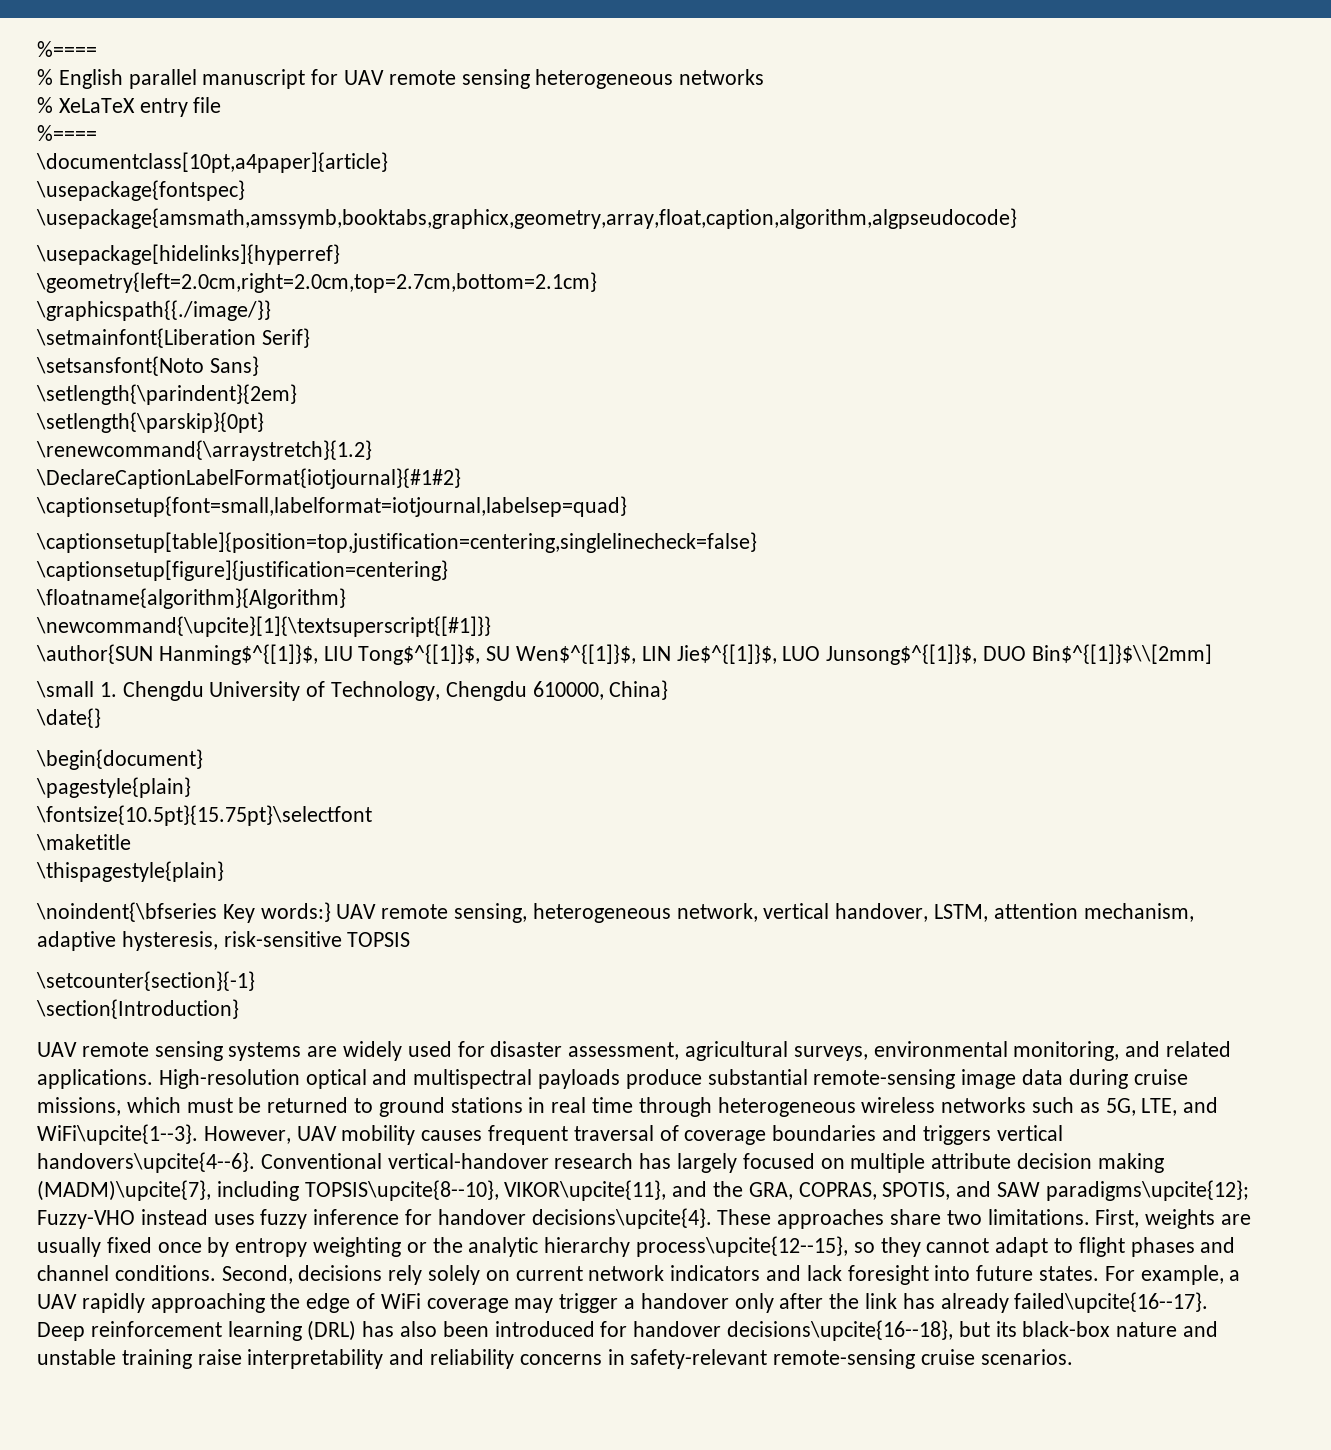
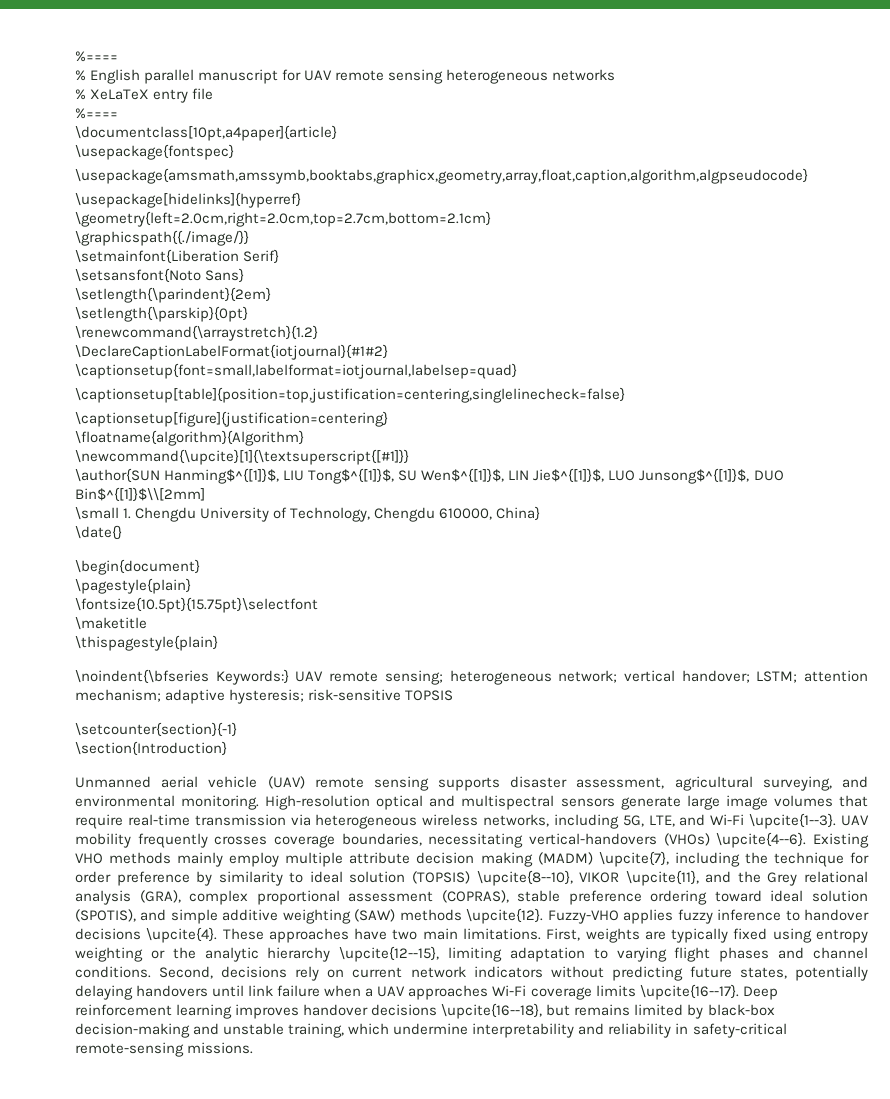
[222,902,1194,923] [37,931,411,951] [36,971,255,991] [36,999,239,1019] [37,1041,1232,1061] [37,1069,1188,1089] [37,1097,1219,1117] [37,1124,1063,1145] [37,1152,1164,1173] [37,1180,1249,1201] [37,1208,1252,1229] [37,1237,230,1257] Key words:} UAV remote sensing, heterogeneous network, vertical handover, LSTM, attention mechanism, adaptive hysteresis, risk-sensitive TOPSIS // \setcounter{section}{-1} // \section{Introduction} // UAV remote sensing systems are widely used for disaster assessment, agricultural surveys, environmental monitoring, and related applications. High-resolution optical and multispectral payloads produce substantial remote-sensing image data during cruise missions, which must be returned to ground stations in real time through heterogeneous wireless networks such as 5G, LTE, and WiFi\upcite{1--3}. However, UAV mobility causes frequent traversal of coverage boundaries and triggers vertical handovers\upcite{4--6}. Conventional vertical-handover research has largely focused on multiple attribute decision making (MADM)\upcite{7}, including TOPSIS\upcite{8--10}, VIKOR\upcite{11}, and the GRA, COPRAS, SPOTIS, and SAW paradigms\upcite{12}; Fuzzy-VHO instead uses fuzzy inference for handover decisions\upcite{4}. These approaches share two limitations. First, weights are usually fixed once by -> [215,669,869,685] [75,689,454,704] [75,722,237,737] [75,741,227,756] [75,776,869,791] [75,795,869,810] [75,813,869,829] [75,832,869,848] [75,851,870,867] [75,870,868,886] [75,890,868,905] [75,908,869,924] [75,927,812,943] Keywords:} UAV remote sensing; heterogeneous network; vertical handover; LSTM; attention mechanism; adaptive hysteresis; risk-sensitive TOPSIS // \setcounter{section}{-1} // \section{Introduction} // Unmanned aerial vehicle (UAV) remote sensing supports disaster assessment, agricultural surveying, and environmental monitoring. High-resolution optical and multispectral sensors generate large image volumes that require real-time transmission via heterogeneous wireless networks, including 5G, LTE, and Wi-Fi \upcite{1--3}. UAV mobility frequently crosses coverage boundaries, necessitating vertical-handovers (VHOs) \upcite{4--6}. Existing VHO methods mainly employ multiple attribute decision making (MADM) \upcite{7}, including the technique for order preference by similarity to ideal solution (TOPSIS) \upcite{8--10}, VIKOR \upcite{11}, and the Grey relational analysis (GRA), complex proportional assessment (COPRAS), stable preference ordering toward ideal solution (SPOTIS), and simple additive weighting (SAW) methods \upcite{12}. Fuzzy-VHO applies fuzzy inference to handover decisions \upcite{4}. These approaches have two main limitations. First, weights are typically fixed using
[636,1236,1074,1257] process\upcite{12--15}, so they cannot adapt to -> [339,946,667,962] \upcite{12--15}, limiting adaptation to varying
[428,1265,481,1285] solely -> (320, 973) none
[766,1265,1241,1285] [37,1292,1209,1313] [37,1320,1219,1341] [37,1349,1073,1369] and lack foresight into future states. For example, a UAV rapidly approaching the edge of WiFi coverage may trigger a handover only after the link has already failed\upcite{16--17}. Deep reinforcement learning (DRL) has also been introduced for handover decisions\upcite{16--18}, but its black-box nature and unstable training raise interpretability and reliability concerns in safety-relevant remote-sensing cruise scenarios. -> [550,966,869,981] [75,984,778,1000] [75,1003,775,1019] [75,1023,787,1038] [75,1042,254,1057] without predicting future states, potentially delaying handovers until link failure when a UAV approaches Wi-Fi coverage limits \upcite{16--17}. Deep reinforcement learning improves handover decisions \upcite{16--18}, but remains limited by black-box decision-making and unstable training, which undermine interpretability and reliability in safety-critical remote-sensing missions.

